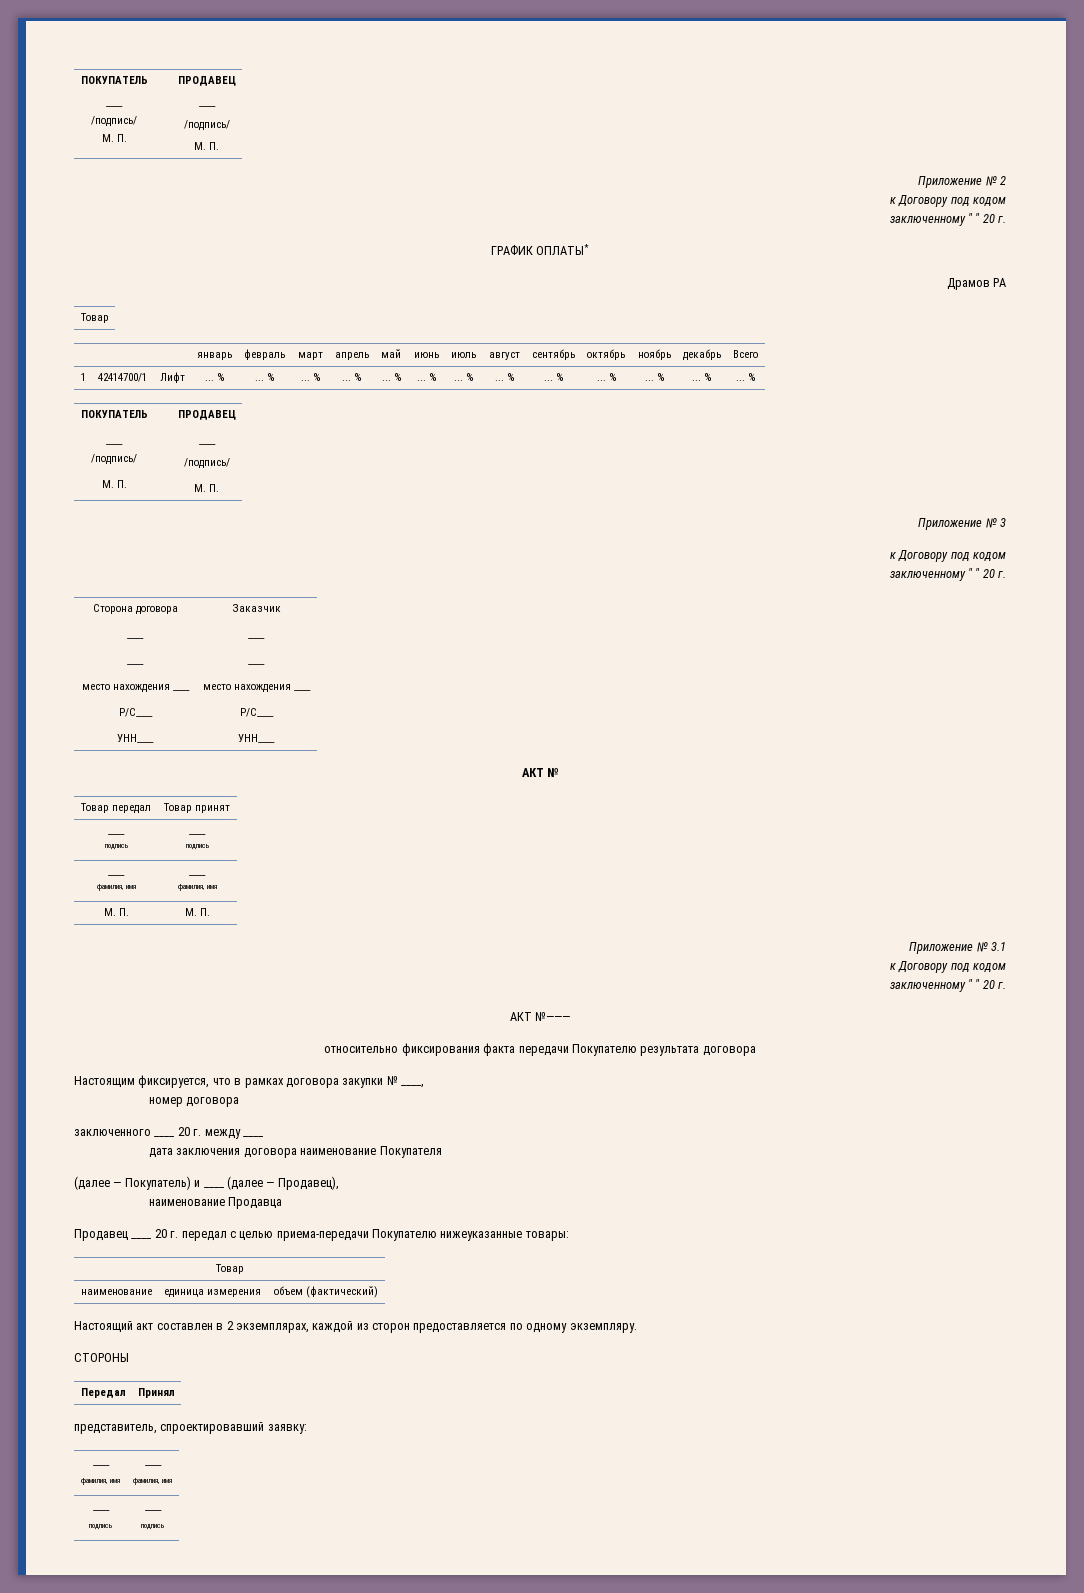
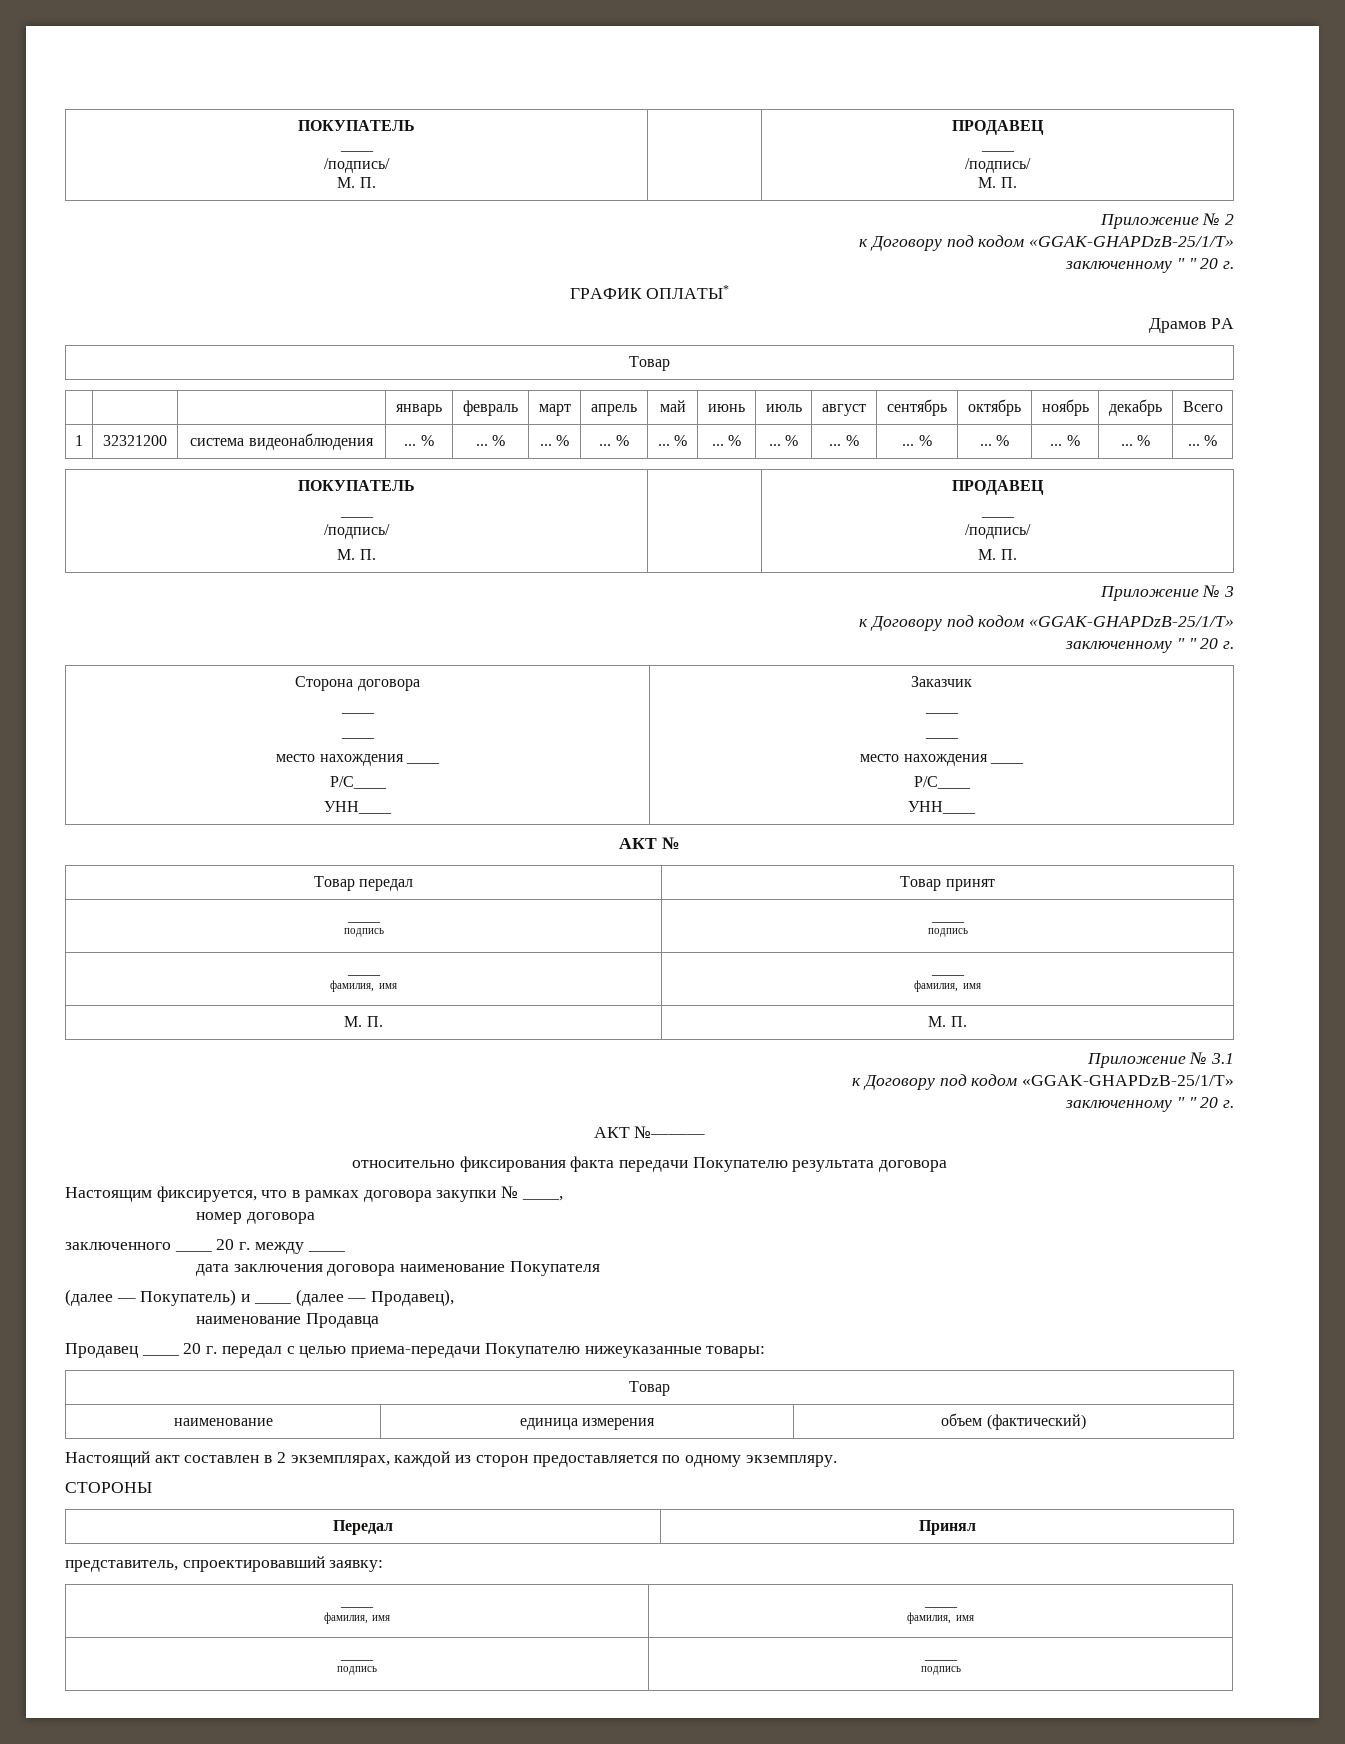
(1006, 202) none -> [1029,236,1234,247] «GGAK-GHAPDzB-25/1/Т»
[98,373,147,382] [159,372,185,383] 42414700/1 | Лифт -> [103,435,167,446] [190,433,374,450] 32321200 | система видеонаблюдения
(1006, 557) none -> [1029,616,1234,627] «GGAK-GHAPDzB-25/1/Т»
(1006, 968) none -> [1022,1075,1234,1086] «GGAK-GHAPDzB-25/1/Т»

